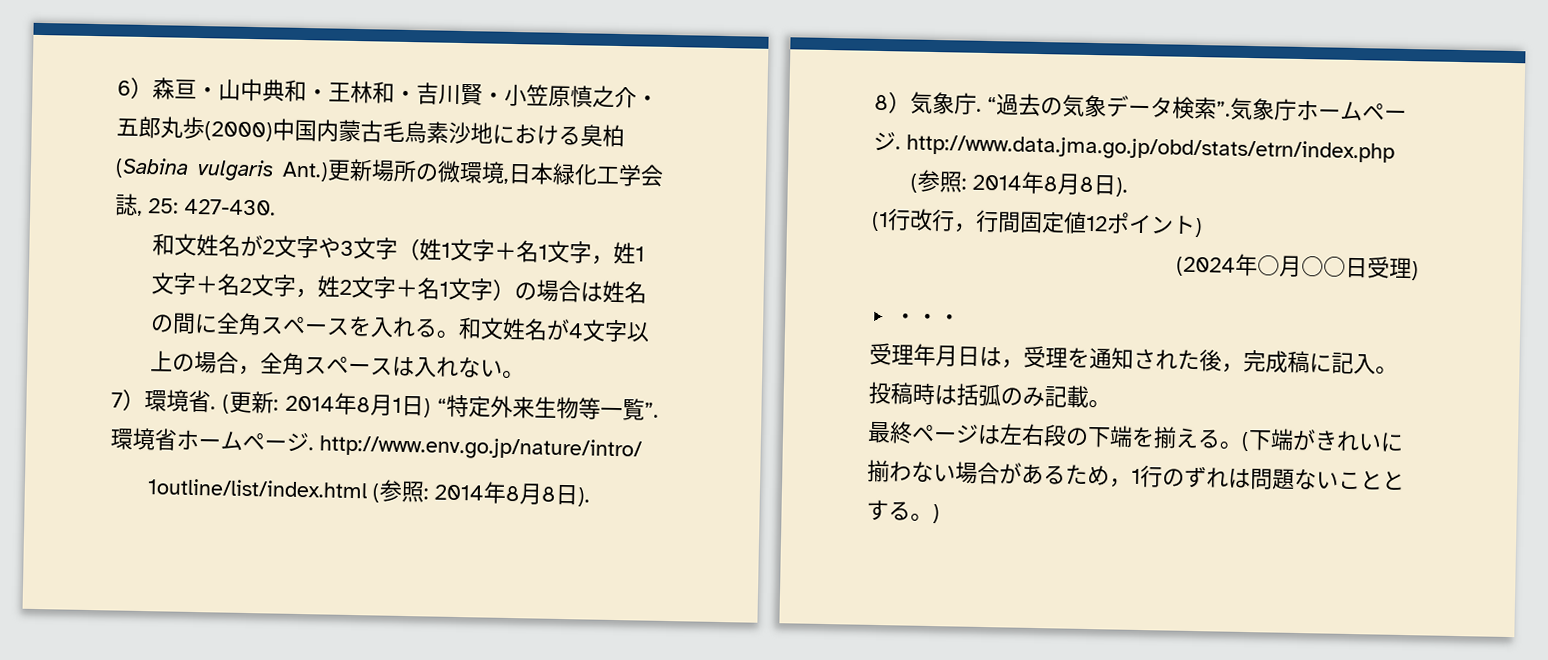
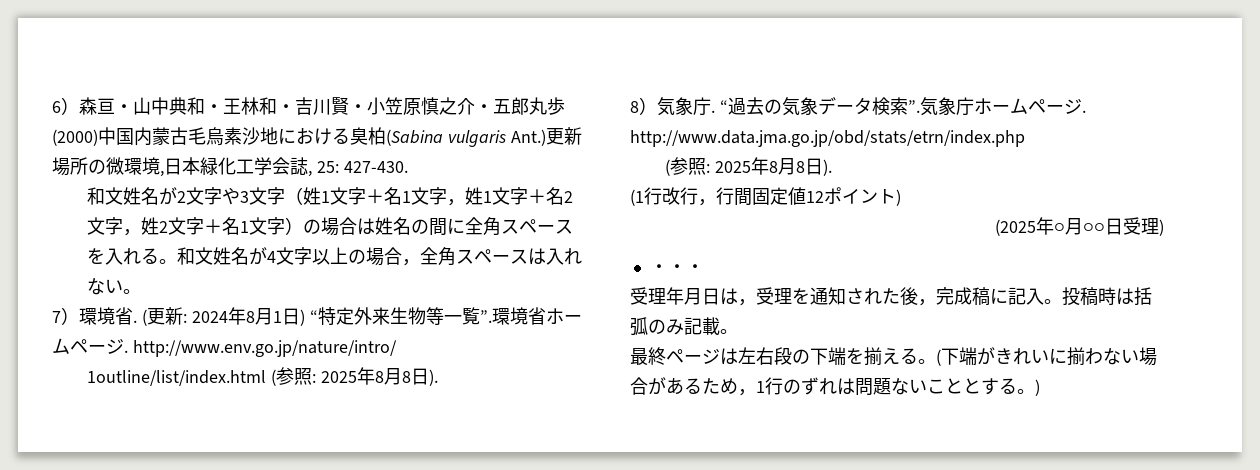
[285,395,335,412] 2014 -> [191,311,228,323] 2024
[434,484,485,501] 2014 -> [320,371,357,383] 2025
[972,174,1023,191] 2014 -> [715,161,752,173] 2025
[1176,256,1236,277] (2024 -> [995,219,1036,236] (2025

